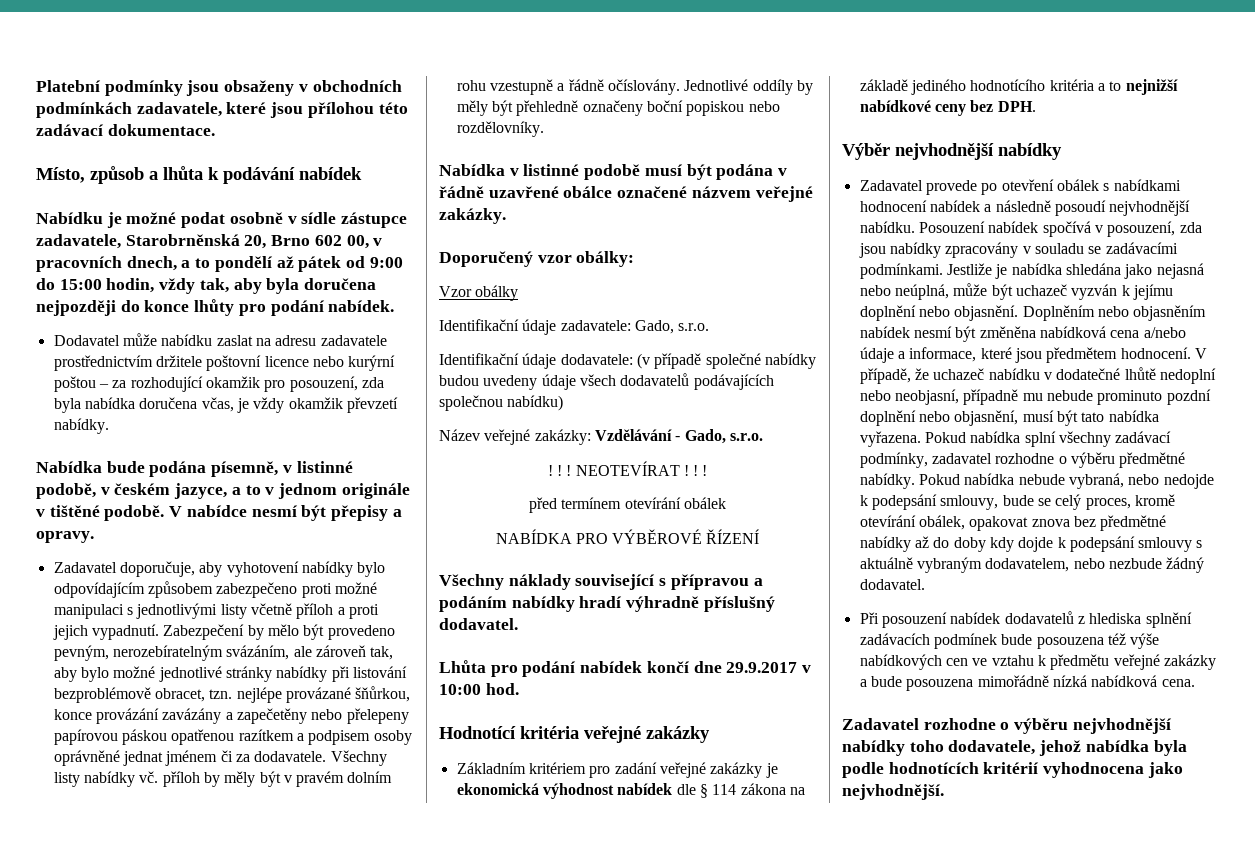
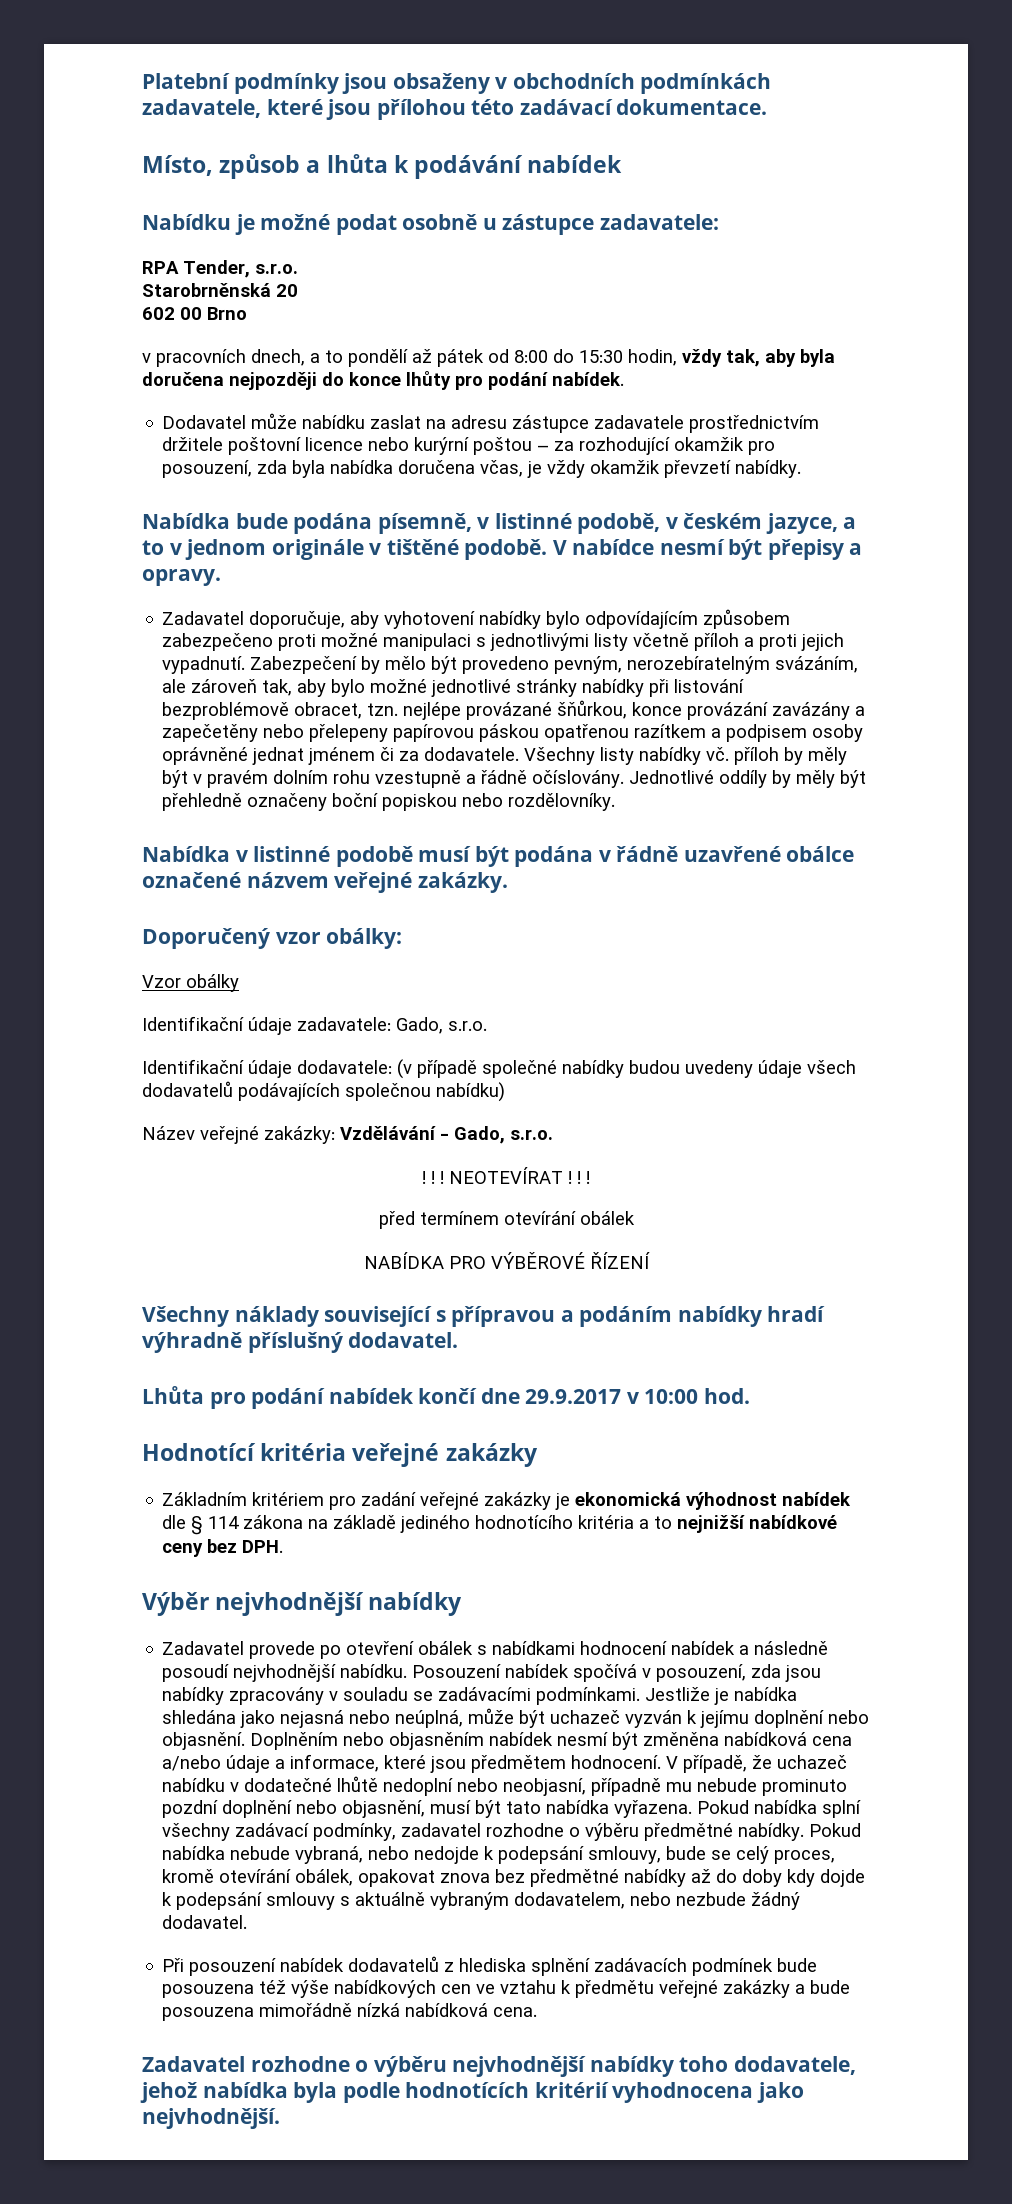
[287,212,408,228] [36,234,267,249] v sídle zástupce zadavatele, Starobrněnská 20, -> [482,214,719,235] [142,260,298,278] [142,283,298,297] [142,307,202,320] u zástupce zadavatele: // RPA Tender, s.r.o. // Starobrněnská 20 // 602 00
[314,235,369,249] 602 00, -> (247, 313) //
[369,257,403,268] [36,278,102,290] 9:00 do 15:00 -> [514,349,623,363] 8:00 do 15:30
(317, 340) none -> [512,415,590,433] zástupce

